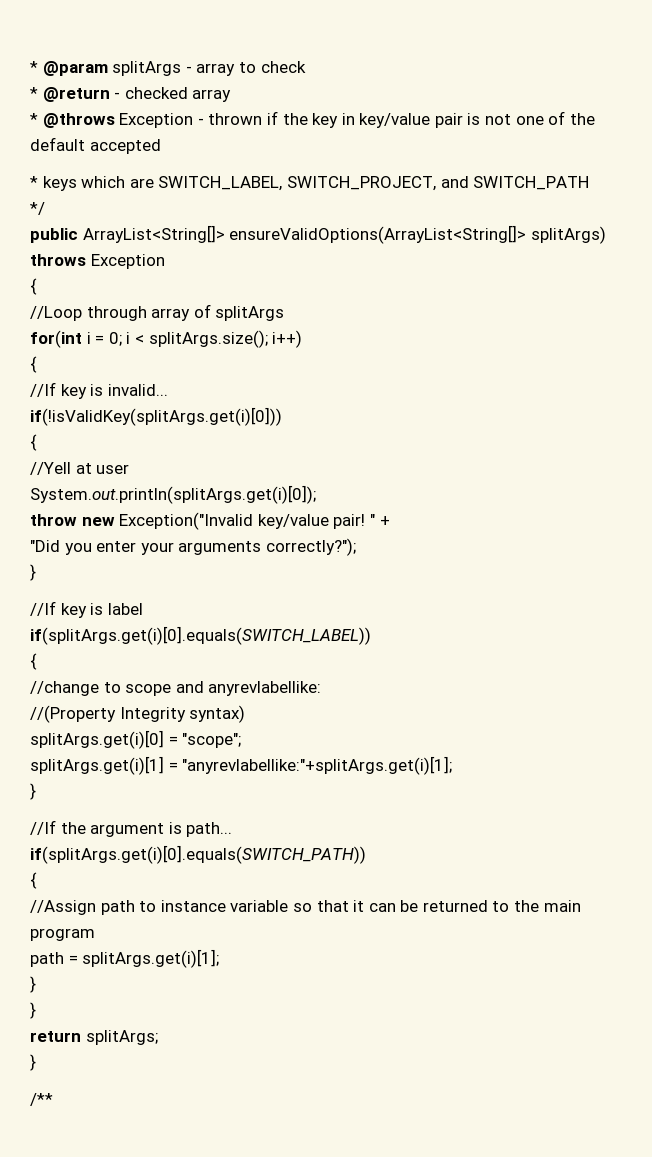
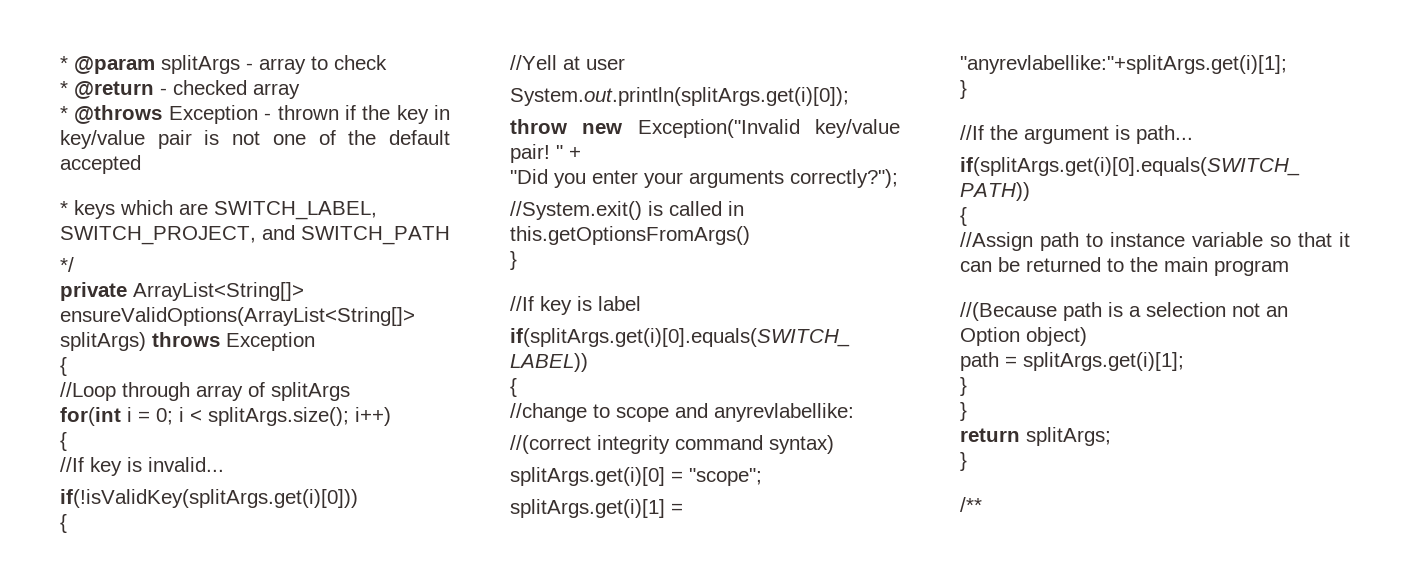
[30,228,78,243] public -> [60,282,127,301] private
(356, 547) none -> [510,201,744,220] [510,226,750,245] // //System.exit() is called in this.getOptionsFromArgs()
[30,705,186,723] //(Property Integrity -> [510,435,763,454] //(correct integrity command
(95, 934) none -> [960,302,1288,321] [960,327,1087,346] // //(Because path is a selection not an Option object)

